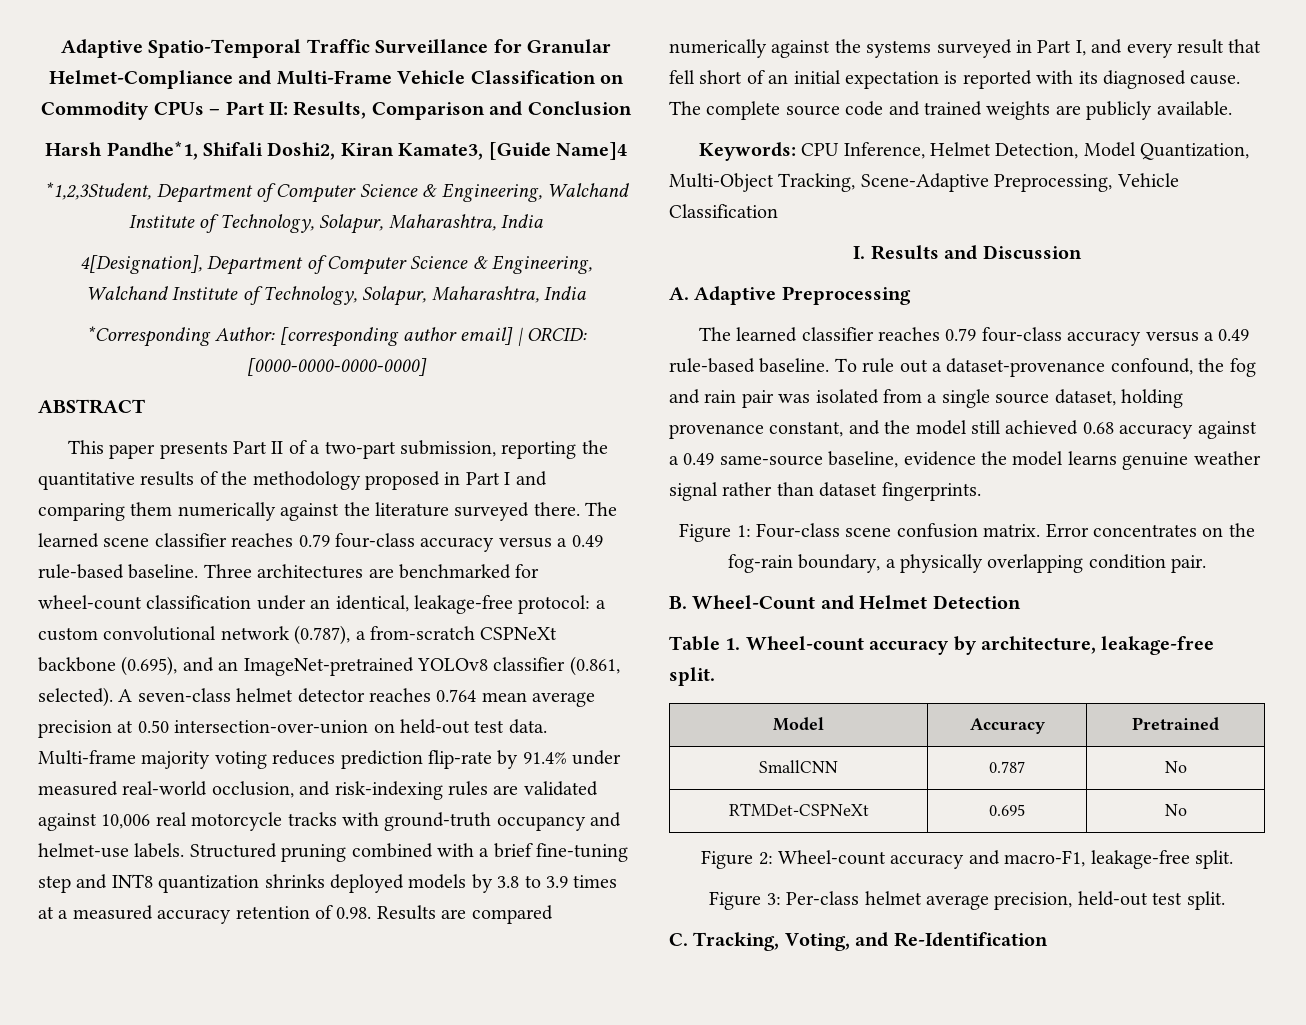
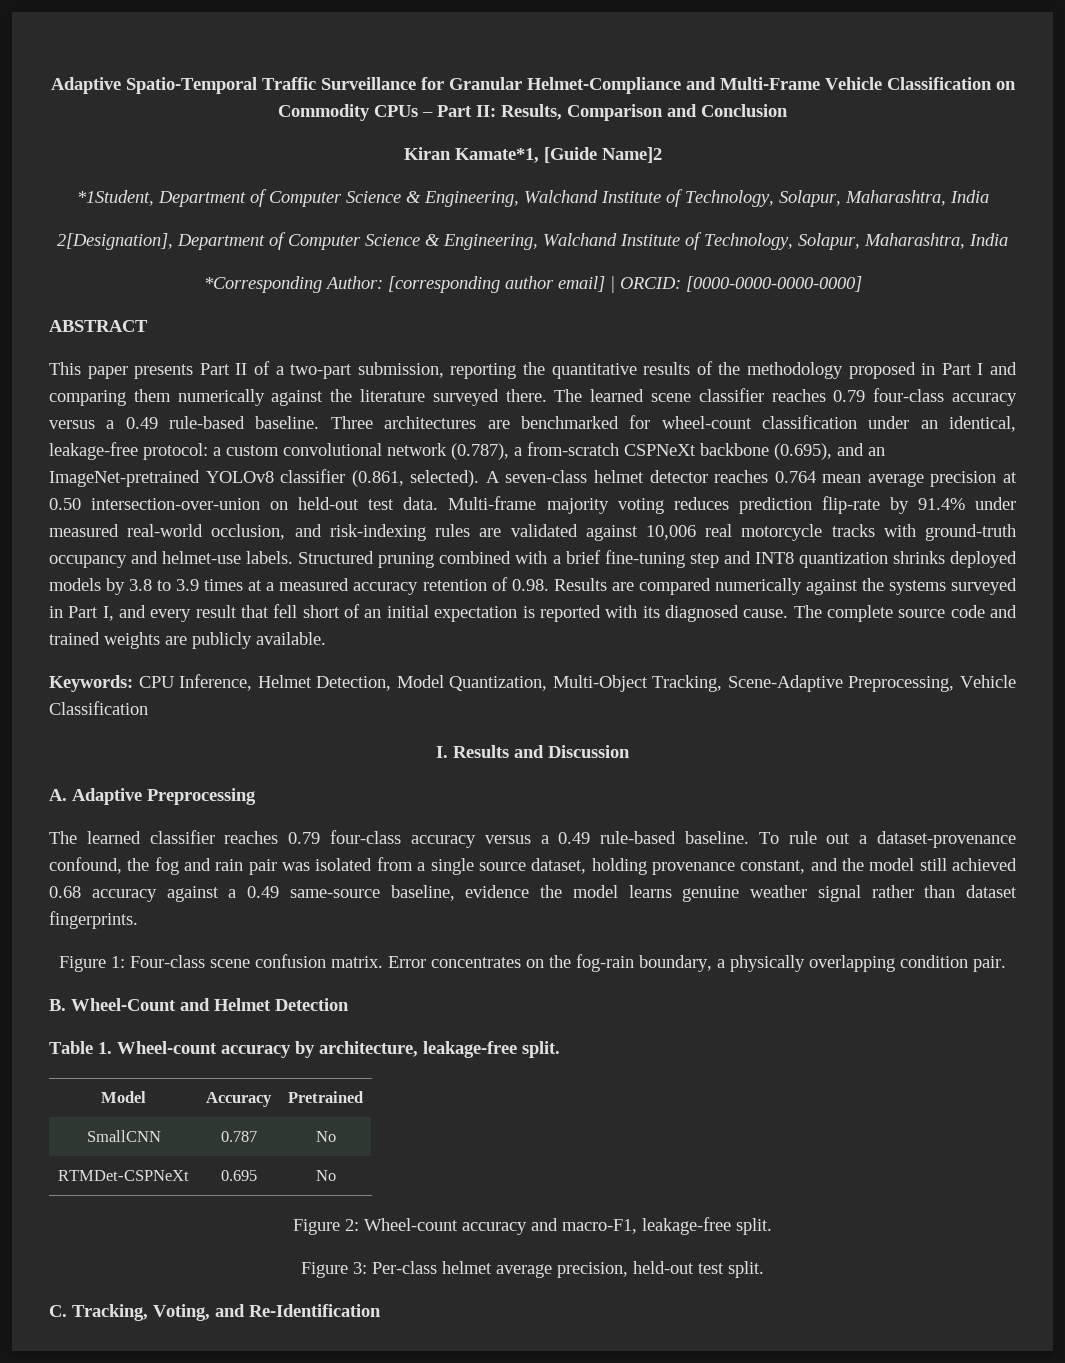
[45,141,627,160] [44,182,152,200] Harsh Pandhe*1, Shifali Doshi2, Kiran Kamate3, [Guide Name]4 // *1,2,3Student, -> [403,147,662,163] [76,190,154,206] Kiran Kamate*1, [Guide Name]2 // *1Student,
[79,255,202,274] 4[Designation], -> [57,233,173,250] 2[Designation],

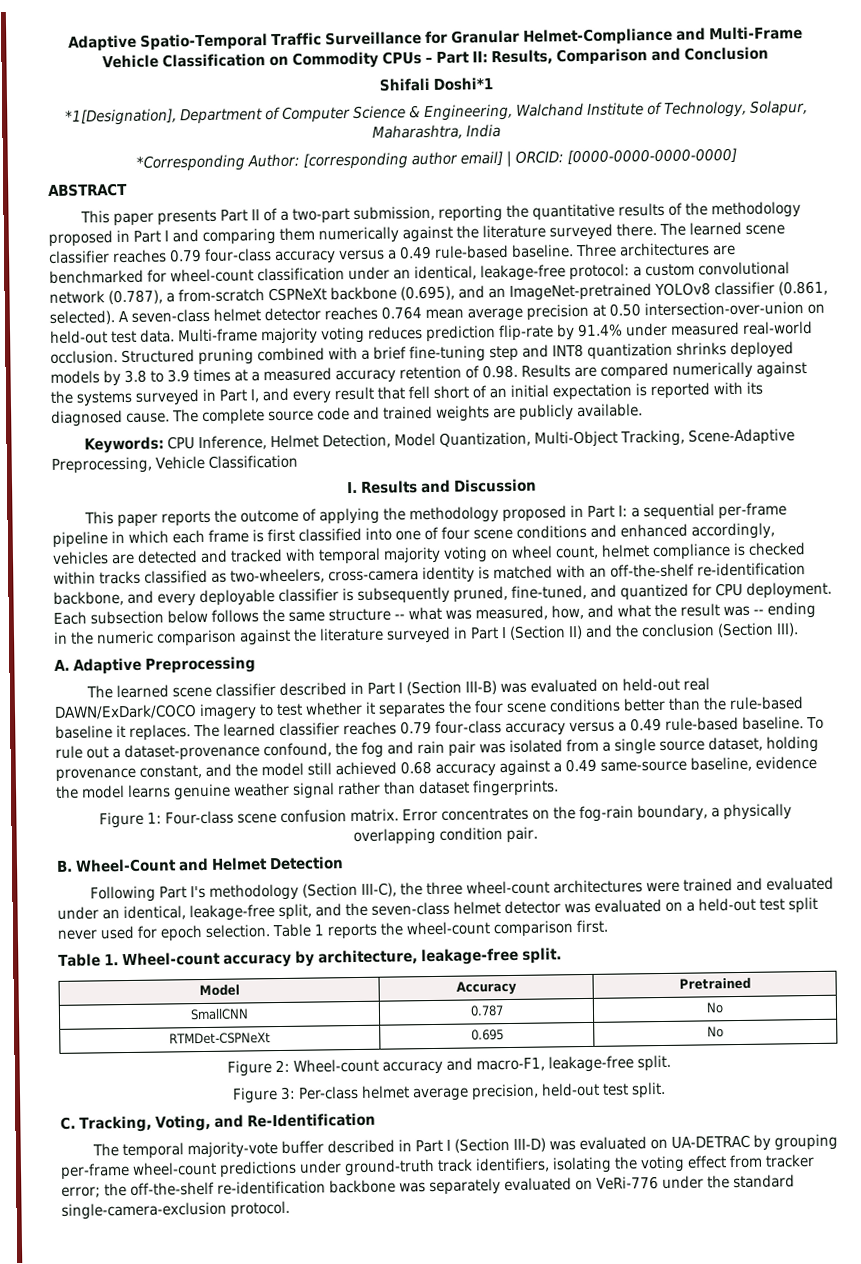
[403,147,662,163] [76,189,989,207] [57,233,173,250] Kiran Kamate*1, [Guide Name]2 // *1Student, Department of Computer Science & Engineering, Walchand Institute of Technology, Solapur, Maharashtra, India // 2[Designation], -> [378,77,493,92] [65,108,178,126] Shifali Doshi*1 // *1[Designation],
[211,524,1016,541] [49,551,294,568] occlusion, and risk-indexing rules are validated against 10,006 real motorcycle tracks with ground-truth occupancy and helmet-use labels. -> [50,350,118,364] occlusion.
(630, 751) none -> [84,502,788,528] [52,522,775,548] [52,542,806,565] [53,562,806,585] [53,581,832,607] [53,601,816,625] [53,622,799,647] // This paper reports the outcome of applying the methodology proposed in Part I: a sequential per-frame pipeline in which each frame is first classified into one of four scene conditions and enhanced accordingly, vehicles are detected and tracked with temporal majority voting on wheel count, helmet compliance is checked within tracks classified as two-wheelers, cross-camera identity is matched with an off-the-shelf re-identification backbone, and every deployable classifier is subsequently pruned, fine-tuned, and quantized for CPU deployment. Each subsection below follows the same structure -- what was measured, how, and what the result was -- ending in the numeric comparison against the literature surveyed in Part I (Section II) and the conclusion (Section III).
(141, 837) none -> [172,677,711,698] [54,696,804,721] [55,723,276,741] scene classifier described in Part I (Section III-B) was evaluated on held-out real DAWN/ExDark/COCO imagery to test whether it separates the four scene conditions better than the rule-based baseline it replaces. The learned
(349, 1004) none -> [90,876,835,903] [57,896,818,922] [57,919,608,942] // Following Part I's methodology (Section III-C), the three wheel-count architectures were trained and evaluated under an identical, leakage-free split, and the seven-class helmet detector was evaluated on a held-out test split never used for epoch selection. Table 1 reports the wheel-count comparison first.
(381, 1310) none -> [92,1133,839,1160] [60,1154,815,1180] [61,1174,795,1198] [61,1200,290,1220] // The temporal majority-vote buffer described in Part I (Section III-D) was evaluated on UA-DETRAC by grouping per-frame wheel-count predictions under ground-truth track identifiers, isolating the voting effect from tracker error; the off-the-shelf re-identification backbone was separately evaluated on VeRi-776 under the standard single-camera-exclusion protocol.

